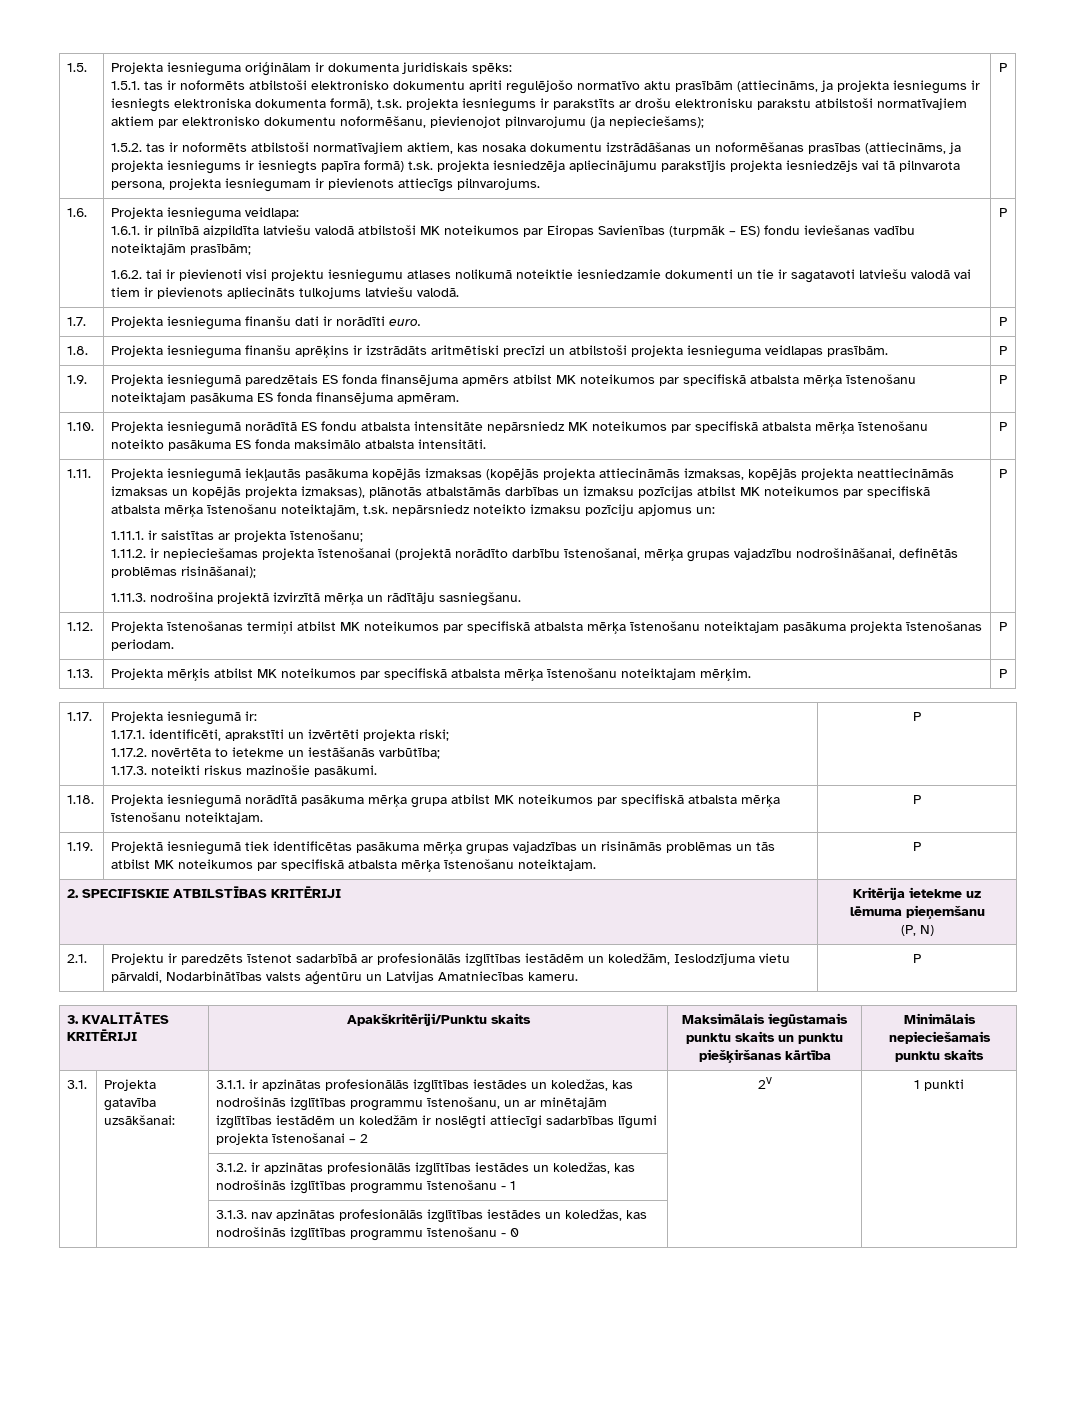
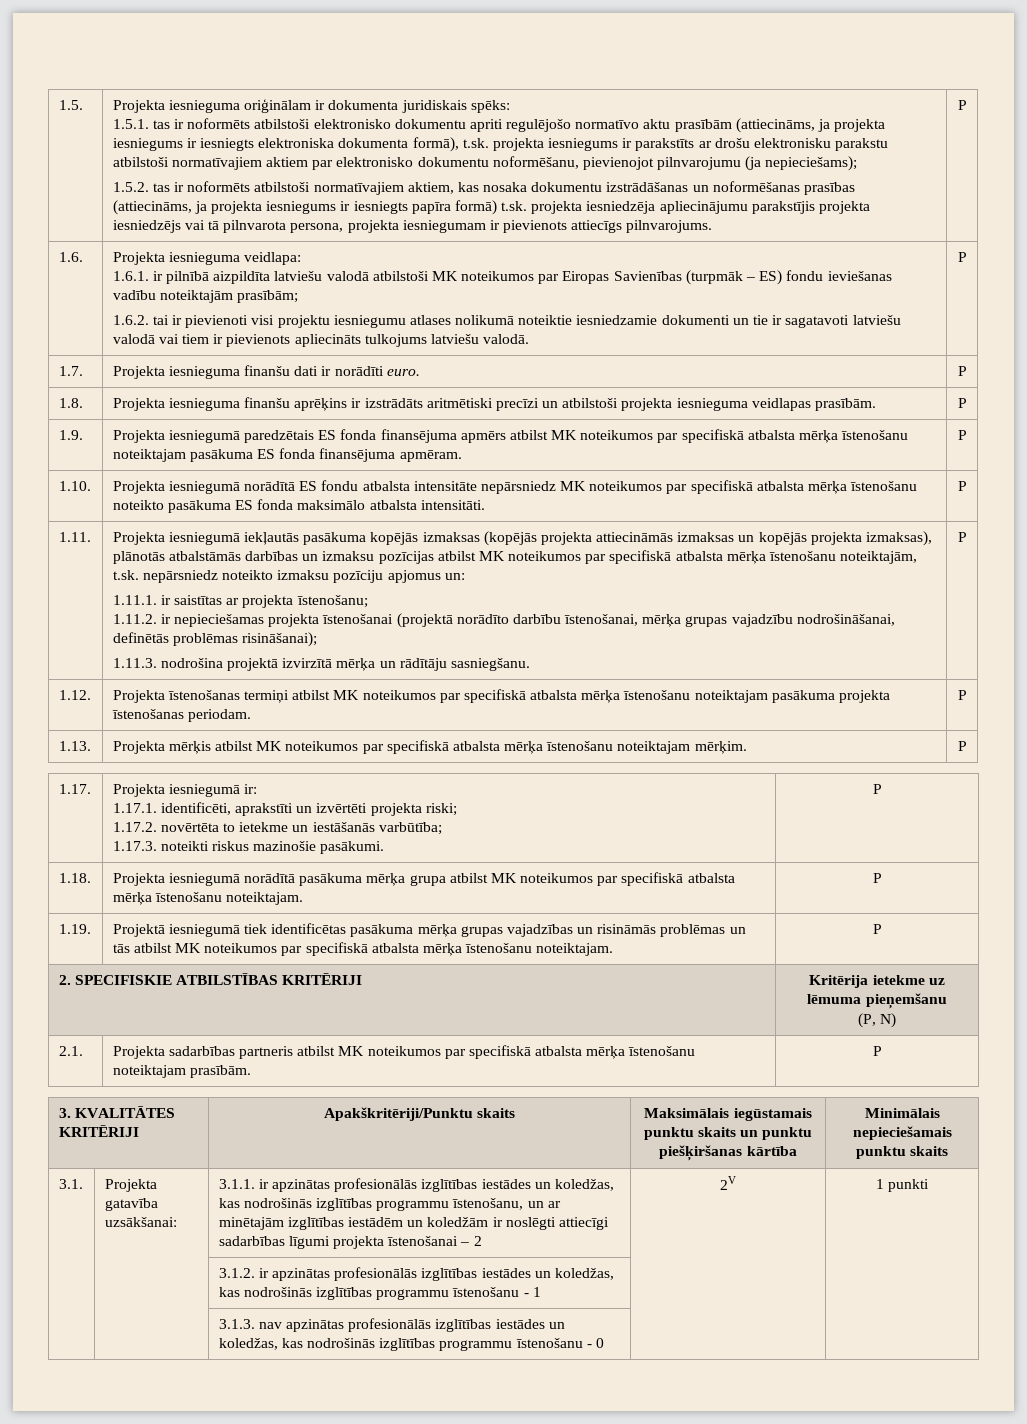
[684,468,955,480] izmaksas, kopējās projekta neattiecināmās -> (674, 537) none
[111,953,791,967] [111,971,579,985] Projektu ir paredzēts īstenot sadarbībā ar profesionālās izglītības iestādēm un koledžām, Ieslodzījuma vietu pārvaldi, Nodarbinātības valsts aģentūru un Latvijas Amatniecības kameru. -> [112,1045,696,1059] [112,1065,251,1078] Projekta sadarbības partneris atbilst MK noteikumos par specifiskā atbalsta mērķa īstenošanu noteiktajam prasībām.

